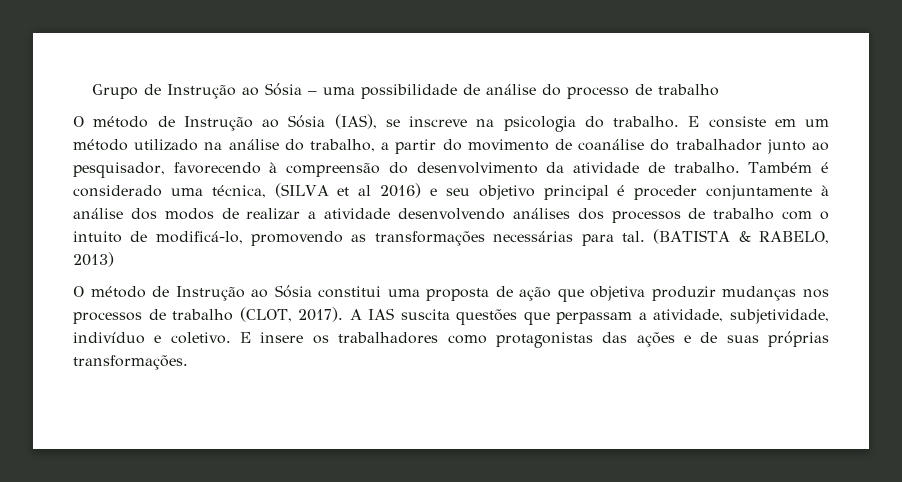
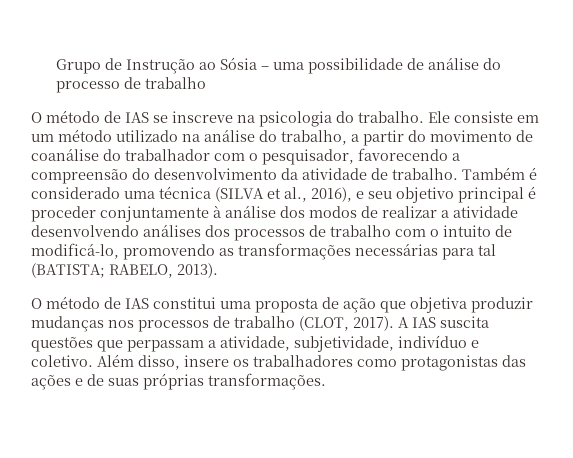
[183,114,377,131] Instrução ao Sósia (IAS), -> [125,112,149,123] IAS
[688,116,700,127] E -> [428,111,450,123] Ele
[766,139,830,154] junto ao -> [214,153,258,161] com o
[269,162,278,173] à -> [452,153,460,161] a
[211,185,266,198] técnica, -> [159,186,211,199] técnica
[358,183,422,198] al 2016) -> [284,187,352,202] al., 2016),
[621,229,829,244] [73,252,114,267] [73,285,312,301] tal. (BATISTA & RABELO, 2013) // O método de Instrução ao Sósia -> [478,244,496,256] [31,263,218,278] [31,296,149,309] tal (BATISTA; RABELO, 2013). // O método de IAS
[240,332,252,343] E -> [97,354,180,370] Além disso,

